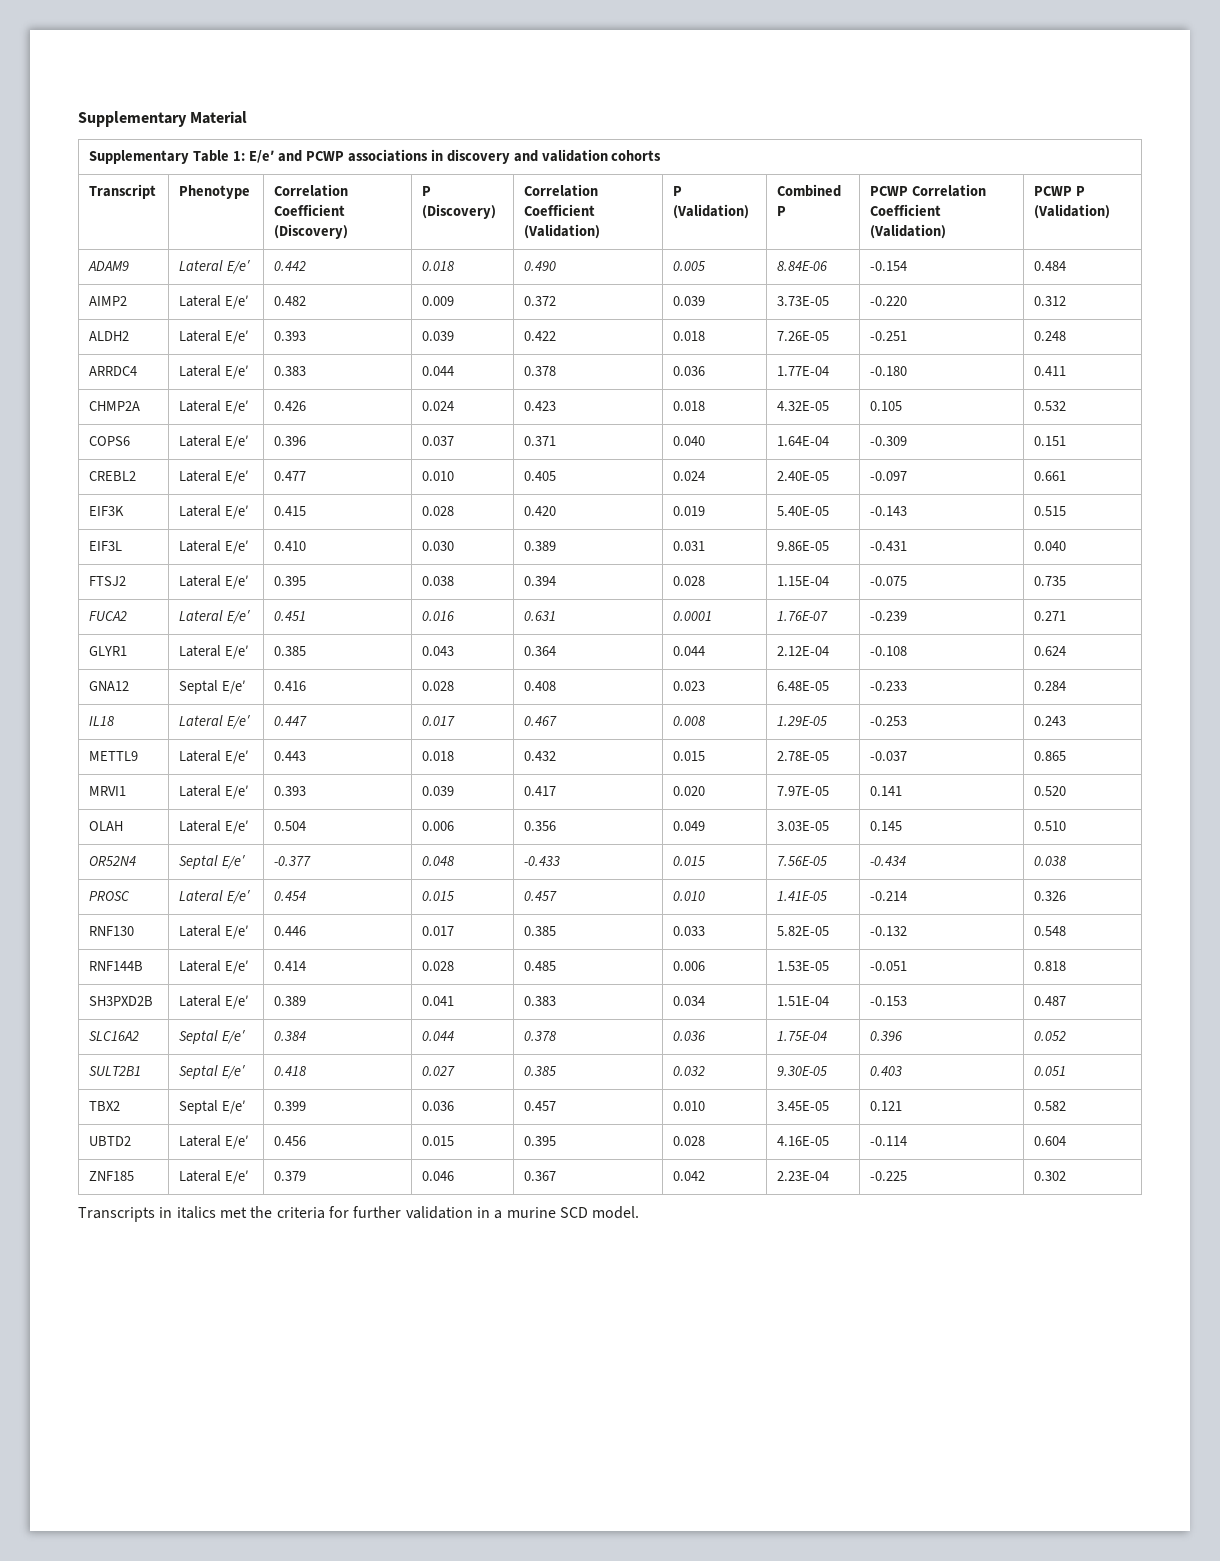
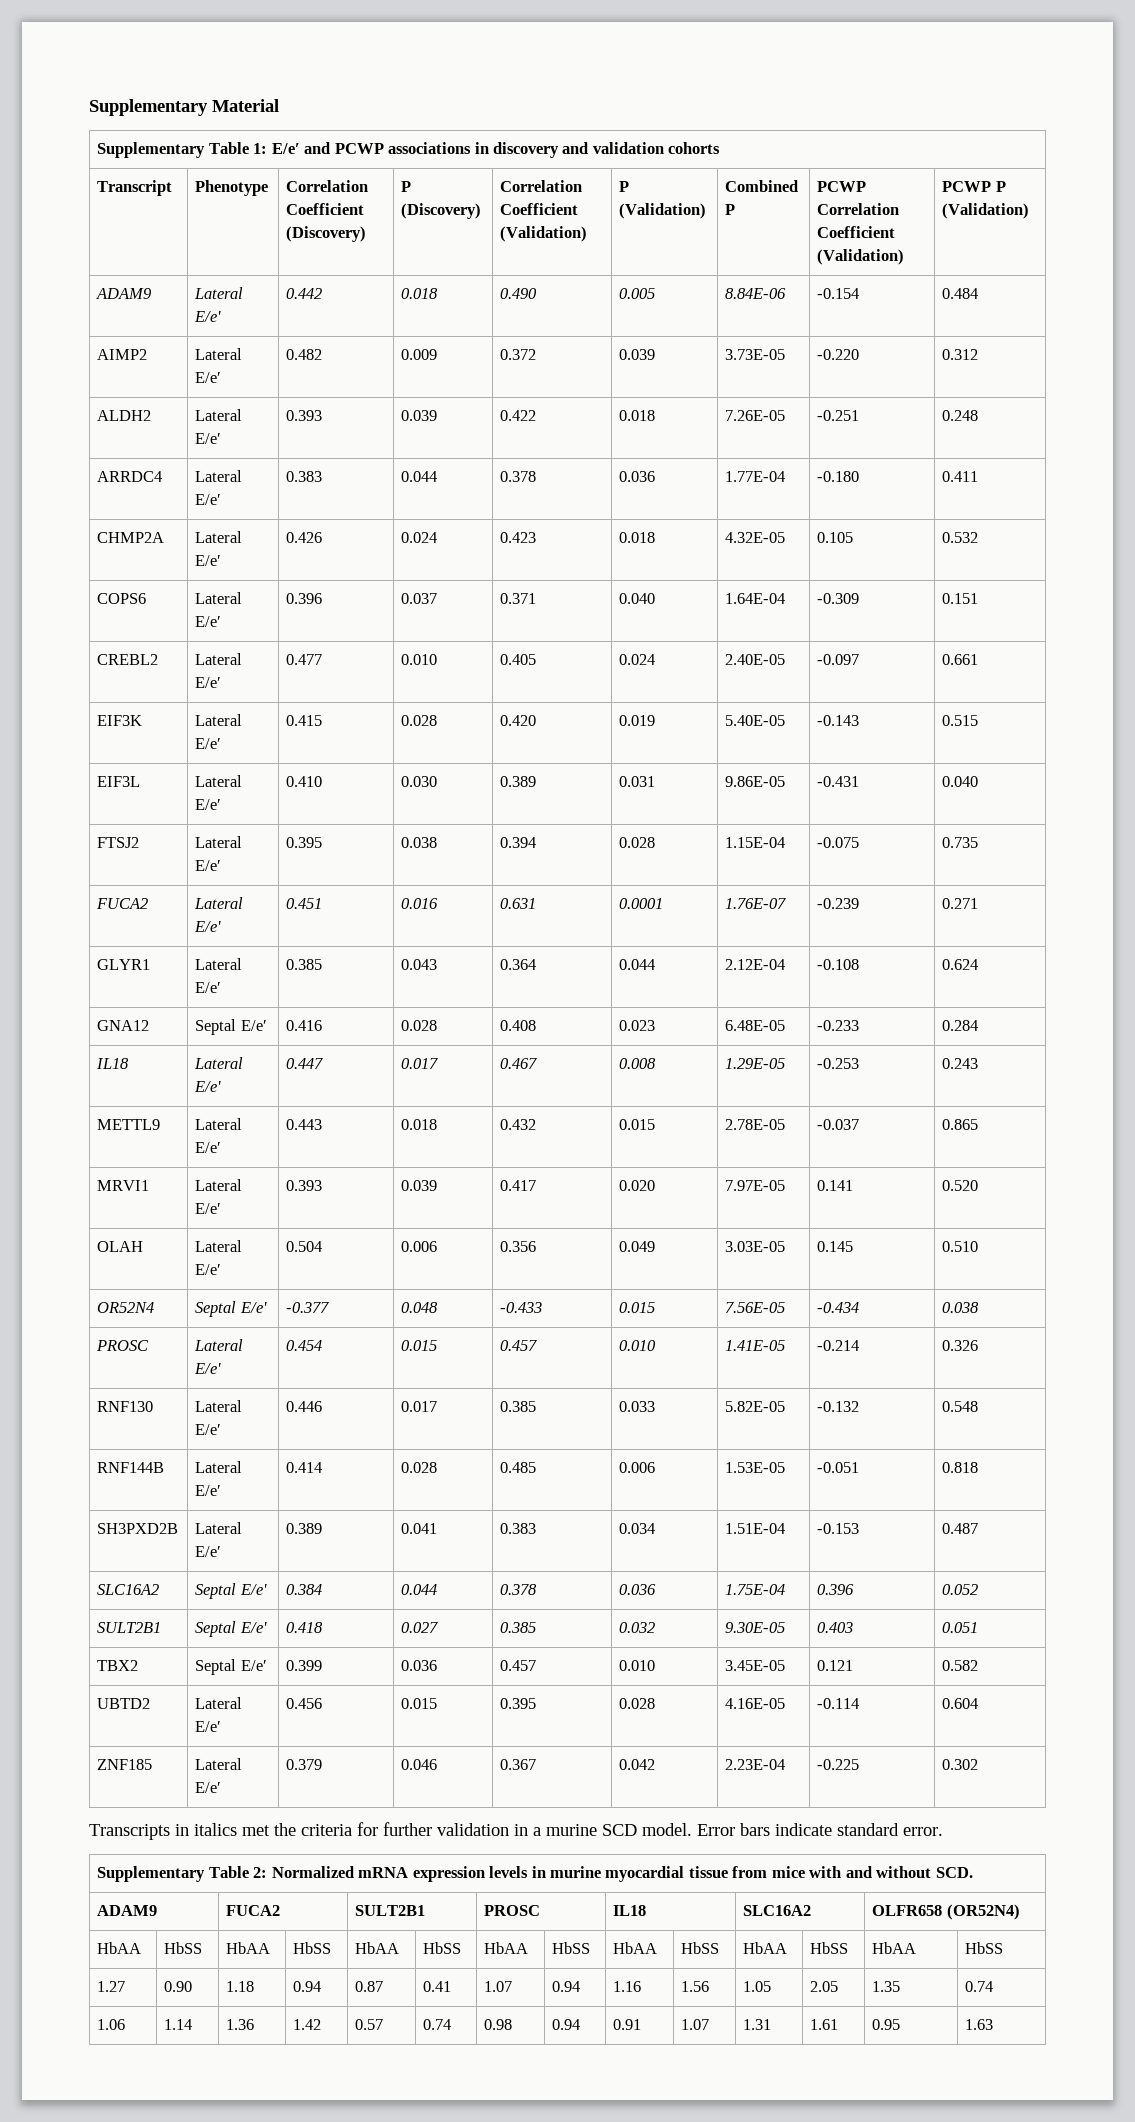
(640, 1212) none -> [697,1823,943,1836] [97,1866,973,1882] [97,1905,158,1916] [226,1905,281,1916] [355,1905,426,1916] [484,1905,541,1916] [613,1905,647,1916] [743,1905,812,1916] [872,1904,1020,1920] [97,1942,142,1954] [164,1942,203,1954] [226,1942,271,1954] [293,1942,332,1954] [355,1942,400,1954] [423,1942,462,1954] [484,1942,529,1954] [552,1942,591,1954] [613,1942,658,1954] [681,1942,720,1954] [743,1942,788,1954] [810,1942,849,1954] [872,1942,917,1954] [965,1942,1004,1954] [97,1981,126,1992] [164,1981,193,1992] [226,1981,255,1992] [293,1981,322,1992] [355,1981,384,1992] [423,1981,452,1992] [484,1981,513,1992] [552,1981,581,1992] [613,1981,642,1992] [681,1981,710,1992] [743,1981,772,1992] [810,1981,839,1992] [872,1981,901,1992] [965,1981,994,1992] [97,2019,126,2030] [164,2019,193,2030] [226,2019,255,2030] [293,2019,322,2030] [355,2019,384,2030] [423,2019,452,2030] [484,2019,513,2030] [552,2019,581,2030] [613,2019,642,2030] [681,2019,710,2030] [743,2019,772,2030] [810,2019,839,2030] [872,2019,901,2030] [965,2019,994,2030] Error bars indicate standard error. // Supplementary Table 2: Normalized mRNA expression levels in murine myocardial tissue from mice with and without SCD. // ADAM9 | FUCA2 | SULT2B1 | PROSC | IL18 | SLC16A2 | OLFR658 (OR52N4) // HbAA | HbSS | HbAA | HbSS | HbAA | HbSS | HbAA | HbSS | HbAA | HbSS | HbAA | HbSS | HbAA | HbSS // 1.27 | 0.90 | 1.18 | 0.94 | 0.87 | 0.41 | 1.07 | 0.94 | 1.16 | 1.56 | 1.05 | 2.05 | 1.35 | 0.74 // 1.06 | 1.14 | 1.36 | 1.42 | 0.57 | 0.74 | 0.98 | 0.94 | 0.91 | 1.07 | 1.31 | 1.61 | 0.95 | 1.63

